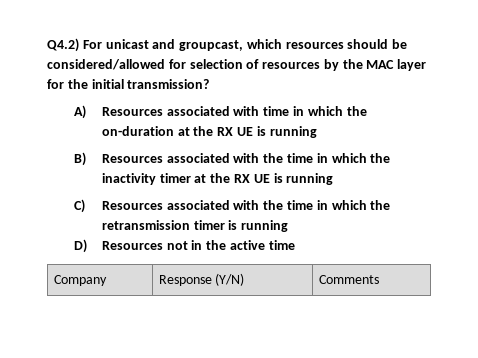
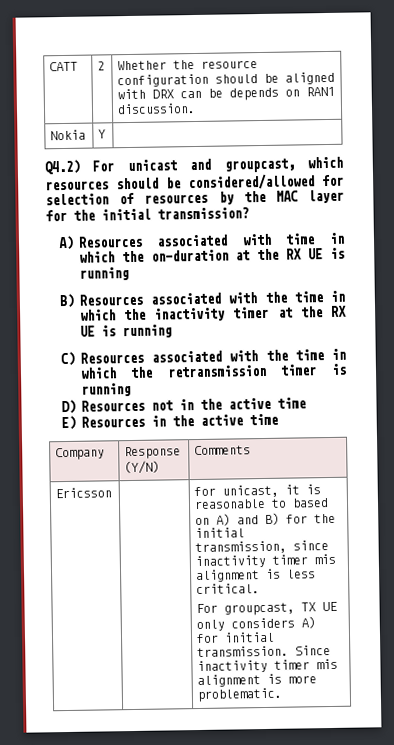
(47, 45) none -> [49,61,79,72] [97,61,106,71] [117,59,259,71] [117,71,336,88] [117,86,336,101] [117,102,197,115] [50,129,87,141] [98,129,107,139] CATT | 2 | Whether the resource configuration should be aligned with DRX can be depends on RAN1 discussion. // Nokia | Y | //
[53,275,107,286] [158,273,245,286] [318,275,379,284] // Company | Response (Y/N) | Comments -> [61,413,278,431] [55,447,106,461] [124,446,182,460] [124,460,161,475] [194,445,252,456] [55,487,113,499] [194,484,322,498] [194,498,330,510] [195,512,337,526] [195,527,246,539] [195,540,330,555] [195,553,337,569] [195,568,317,583] [196,583,261,595] [196,601,339,616] [196,616,317,632] [196,631,276,644] [197,644,332,658] [197,658,339,674] [197,673,318,688] [197,687,283,703] // E) Resources in the active time // Company | Response (Y/N) | Comments // Ericsson | | for unicast, it is reasonable to based on A) and B) for the initial transmission, since inactivity timer mis alignment is less critical. // For groupcast, TX UE only considers A) for initial transmission. Since inactivity timer mis alignment is more problematic.

